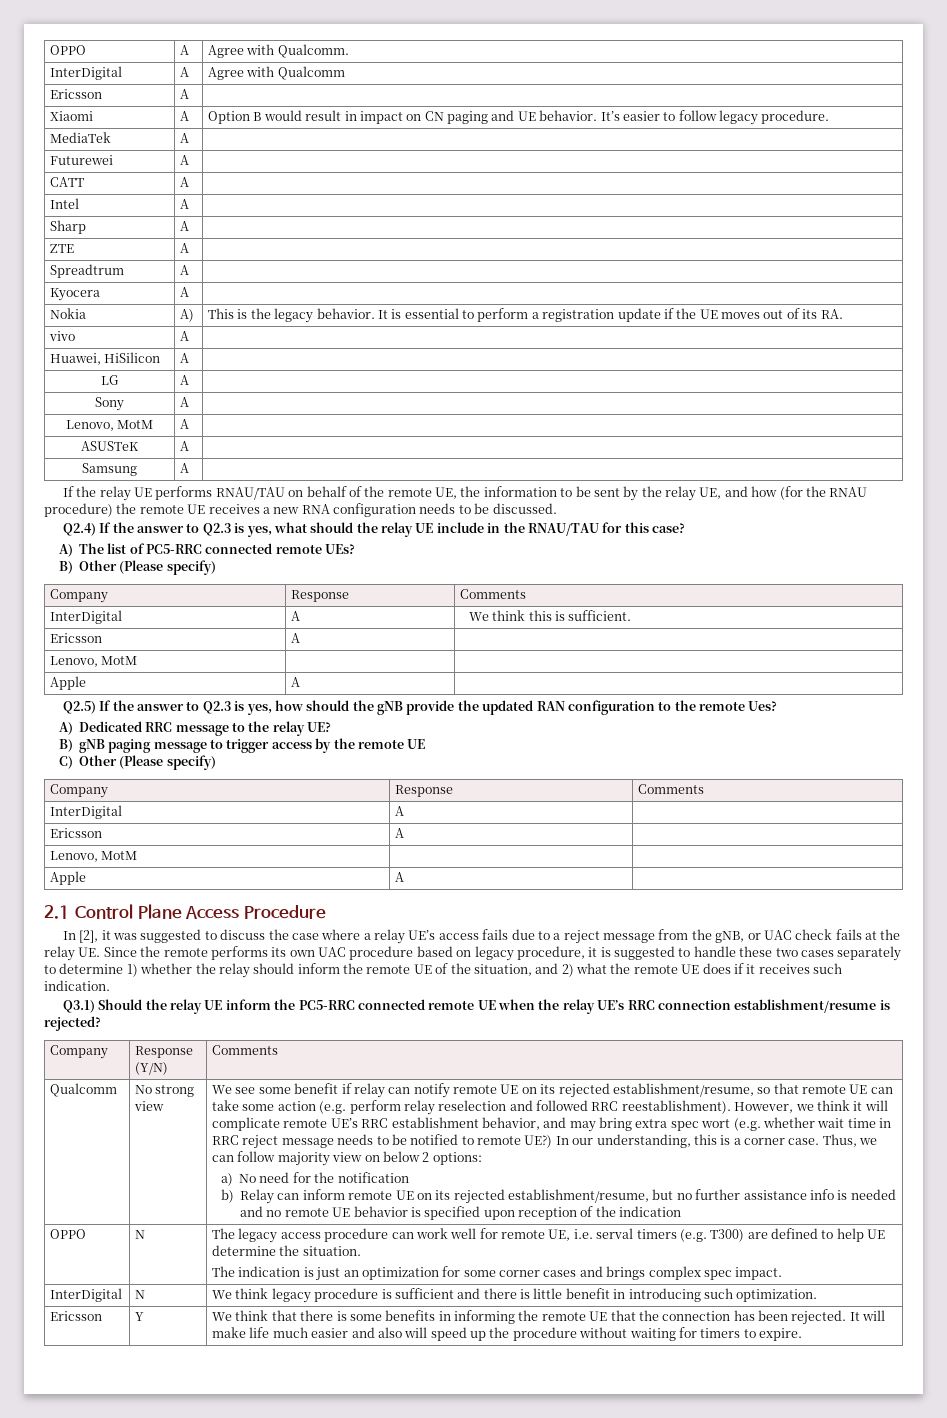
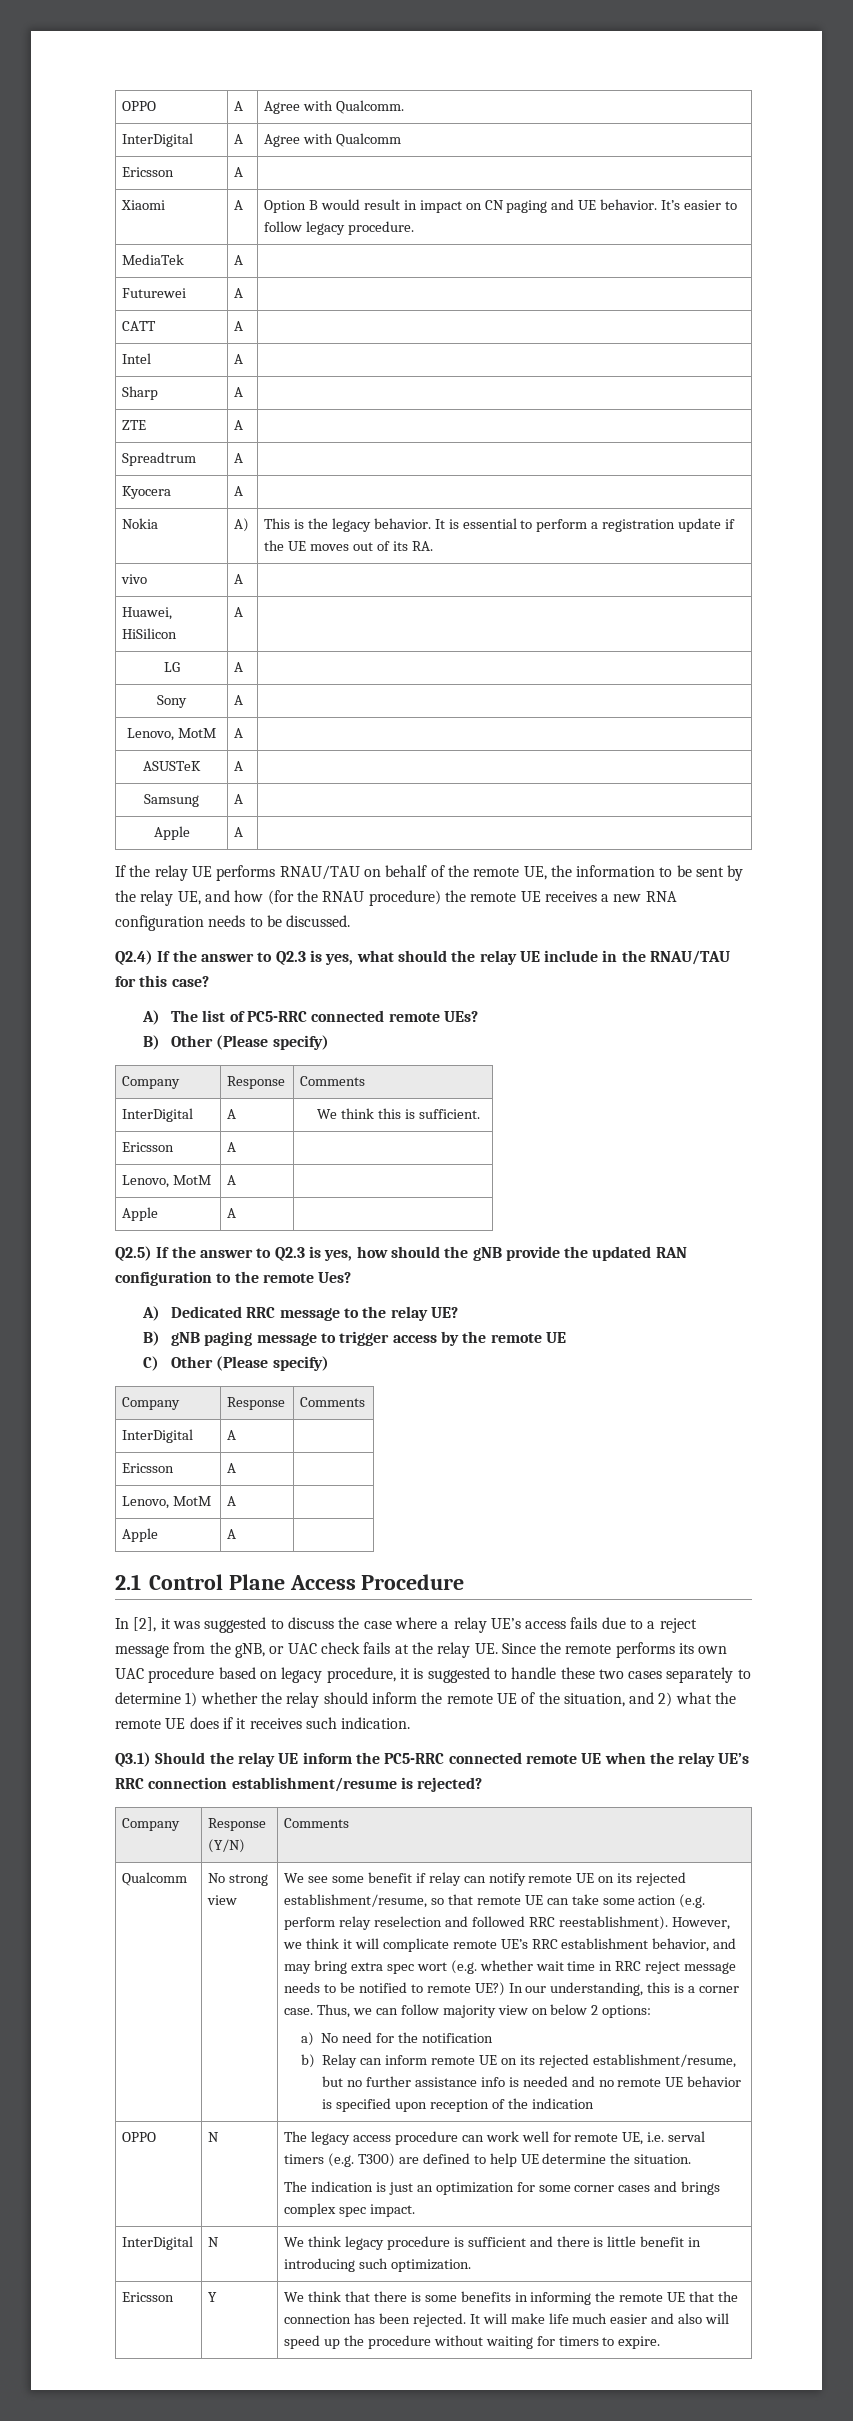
(190, 468) none -> [153,826,190,840] [234,827,244,837] // Apple | A |
(138, 660) none -> [227,1175,237,1185] A
(138, 855) none -> [227,1496,237,1506] A

